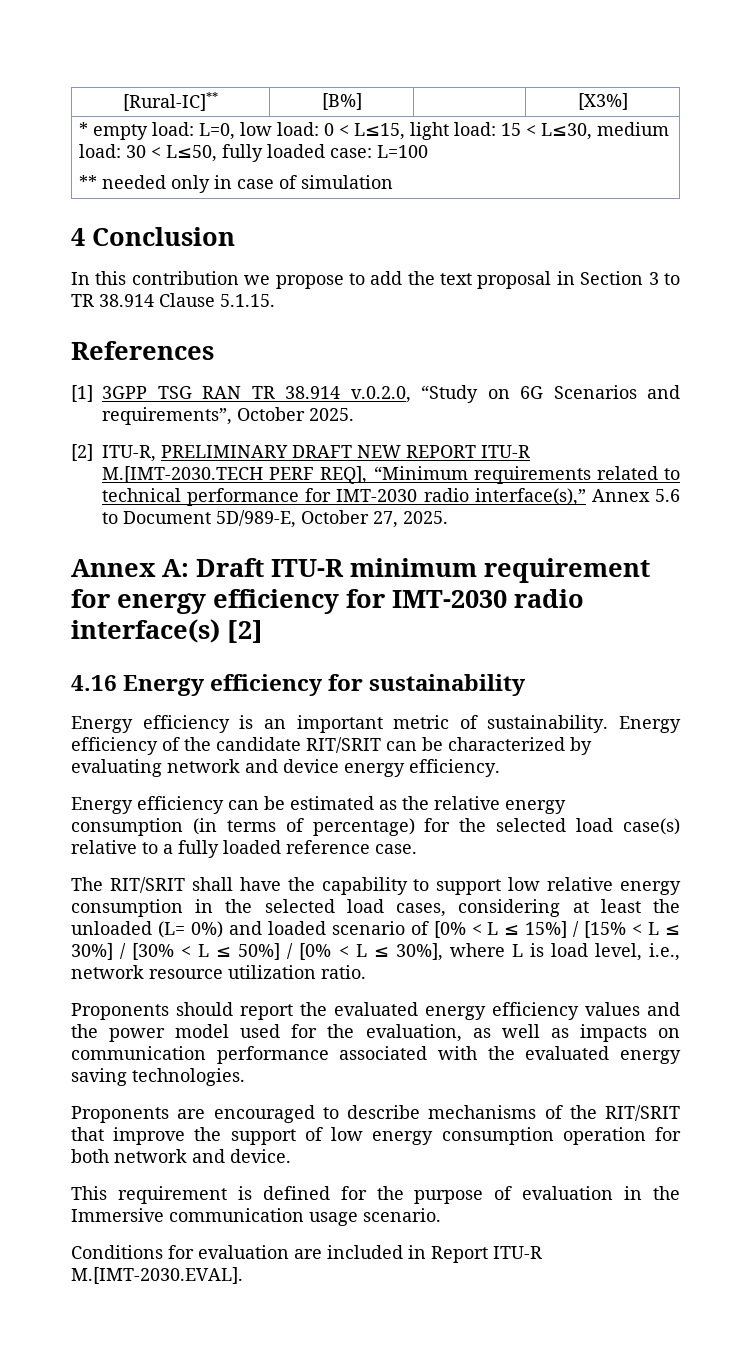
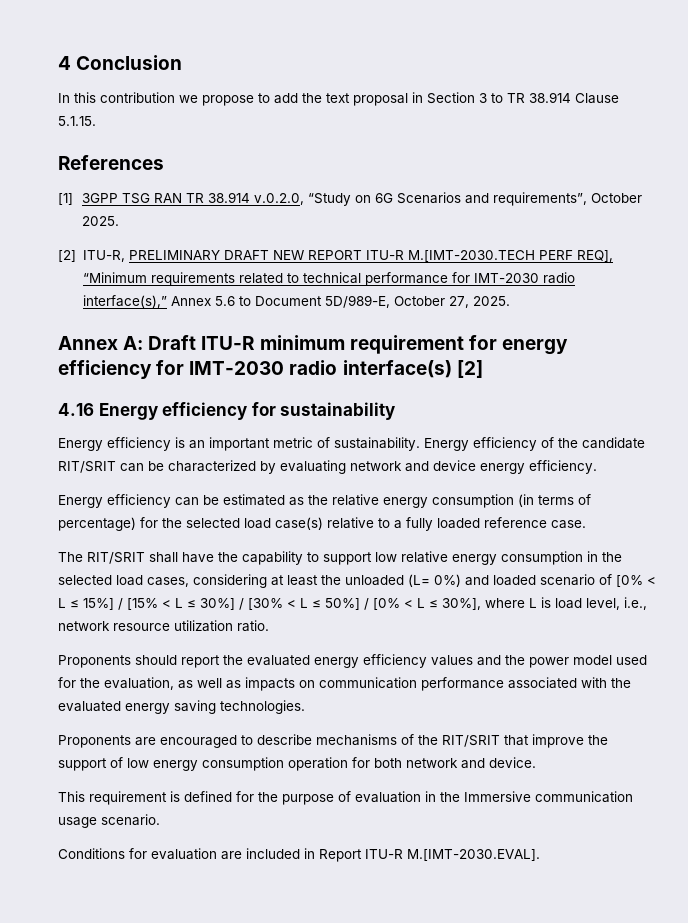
[123,92,218,111] [321,93,362,110] [577,93,628,110] [78,122,669,140] [78,144,428,162] [78,175,393,193] [Rural-IC]** | [B%] | | [X3%] // * empty load: L=0, low load: 0 < L≤15, light load: 15 < L≤30, medium load: 30 < L≤50, fully loaded case: L=100 // ** needed only in case of simulation // -> (58, 63) none

